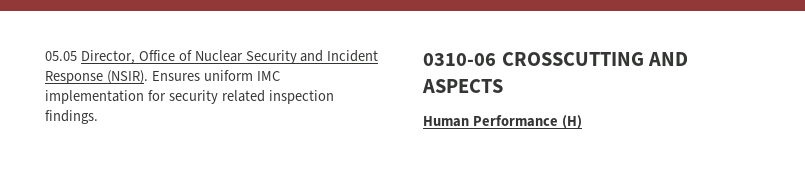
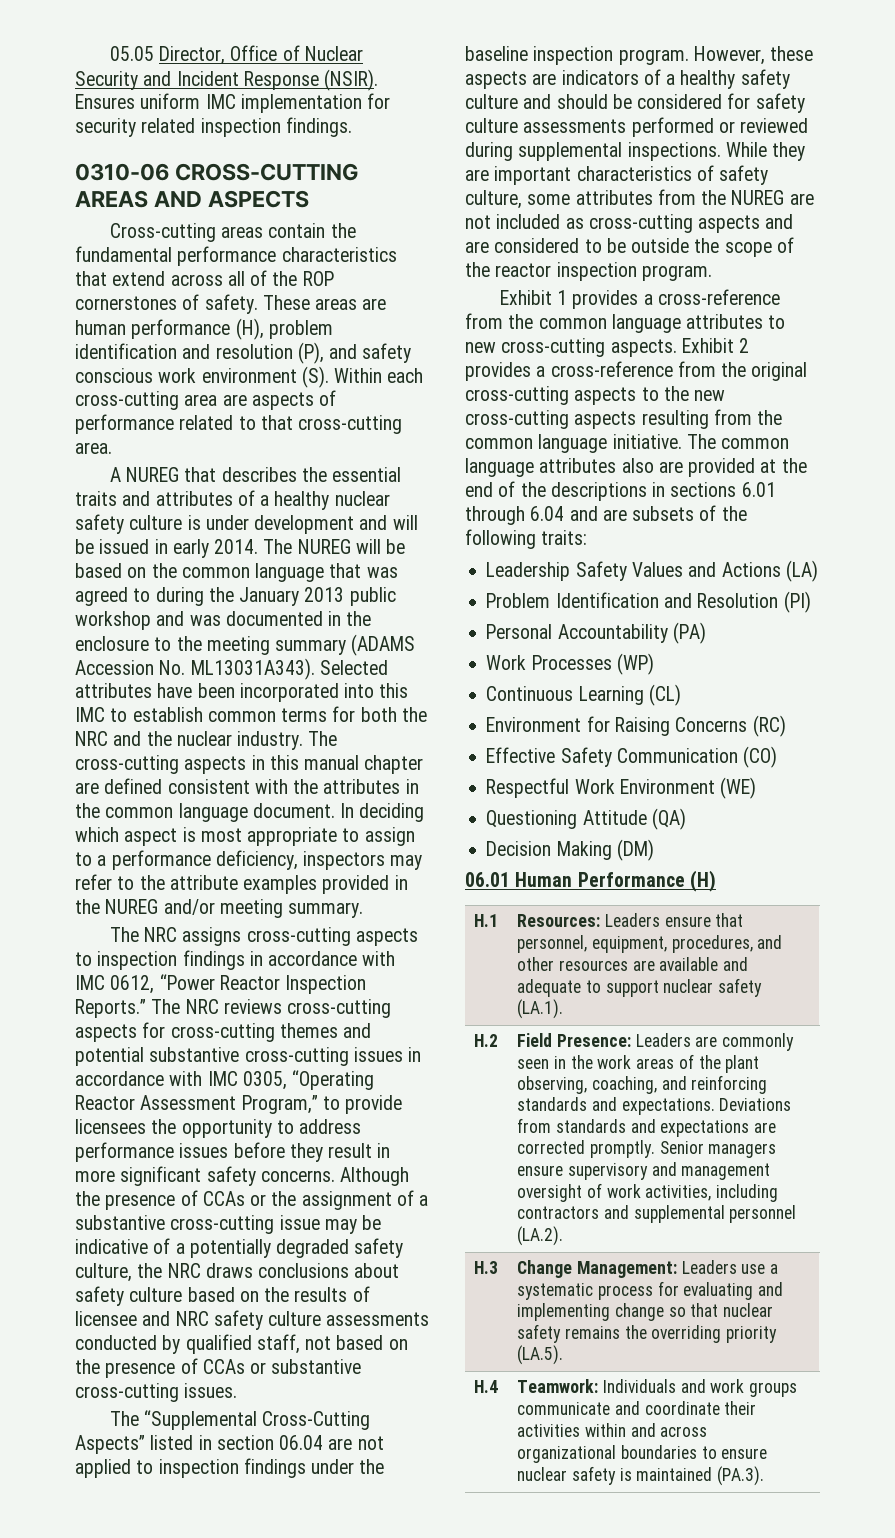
[501,52,644,66] CROSSCUTTING -> [175,163,359,181] [75,190,148,208] CROSS-CUTTING AREAS
[423,115,582,129] Human Performance (H) -> [109,223,356,242] [75,246,397,266] [75,270,334,286] [75,294,387,314] [75,318,333,340] [75,342,412,364] [75,366,424,388] [75,390,337,410] [75,414,403,434] [75,442,112,454] [109,467,402,482] [75,490,390,510] [75,514,418,534] [75,539,406,558] [75,563,398,582] [75,587,396,606] [75,611,372,630] [75,634,416,656] [75,658,388,680] [75,683,409,702] [75,706,427,722] [75,731,338,750] [75,755,424,774] [75,778,419,794] [75,803,425,822] [75,827,415,846] [75,850,423,870] [75,874,408,894] [75,899,364,918] [109,927,418,946] [75,950,396,970] [75,974,367,994] [75,999,392,1018] [75,1022,372,1042] [75,1047,422,1066] [75,1070,375,1090] [75,1095,403,1114] [75,1119,362,1138] [75,1142,391,1162] [75,1166,410,1186] [75,1190,429,1210] [75,1215,382,1234] [75,1238,404,1258] [75,1263,400,1282] [75,1286,370,1306] [75,1310,430,1330] [75,1334,408,1354] [75,1358,362,1378] [75,1383,238,1402] [109,1410,371,1430] [75,1435,384,1454] [75,1458,385,1478] [465,46,814,65] [465,69,790,89] [465,93,805,113] [465,117,809,137] [465,142,806,161] [465,165,769,185] [465,189,814,209] [465,214,794,233] [465,237,794,257] [465,262,712,281] [499,289,780,309] [465,313,786,333] [465,338,750,357] [465,361,808,381] [465,386,726,405] [465,409,783,429] [465,434,790,453] [465,458,807,477] [465,481,776,501] [465,505,747,525] [465,529,588,549] [486,560,818,582] [486,591,811,613] [486,622,706,644] [486,653,654,675] [486,684,681,706] [486,715,786,737] [486,746,778,768] [486,777,757,799] [486,808,686,830] [486,839,654,861] [465,870,716,892] [474,914,499,927] [517,913,744,927] [517,935,783,953] [517,957,749,971] [517,978,763,997] [517,999,564,1019] [474,1034,499,1047] [517,1033,795,1051] [517,1054,760,1073] [517,1075,768,1094] [517,1097,792,1115] [517,1118,777,1137] [517,1140,777,1158] [517,1162,771,1180] [517,1183,779,1202] [517,1205,797,1223] [517,1226,564,1246] [474,1261,499,1274] [517,1260,779,1278] [517,1281,784,1300] [517,1303,774,1321] [517,1324,778,1343] [517,1345,564,1365] [474,1380,499,1393] [517,1379,798,1397] [517,1401,757,1415] [517,1423,708,1437] [517,1445,768,1463] [517,1466,765,1486] Cross-cutting areas contain the fundamental performance characteristics that extend across all of the ROP cornerstones of safety. These areas are human performance (H), problem identification and resolution (P), and safety conscious work environment (S). Within each cross-cutting area are aspects of performance related to that cross-cutting area. // A NUREG that describes the essential traits and attributes of a healthy nuclear safety culture is under development and will be issued in early 2014. The NUREG will be based on the common language that was agreed to during the January 2013 public workshop and was documented in the enclosure to the meeting summary (ADAMS Accession No. ML13031A343). Selected attributes have been incorporated into this IMC to establish common terms for both the NRC and the nuclear industry. The cross-cutting aspects in this manual chapter are defined consistent with the attributes in the common language document. In deciding which aspect is most appropriate to assign to a performance deficiency, inspectors may refer to the attribute examples provided in the NUREG and/or meeting summary. // The NRC assigns cross-cutting aspects to inspection findings in accordance with IMC 0612, “Power Reactor Inspection Reports.” The NRC reviews cross-cutting aspects for cross-cutting themes and potential substantive cross-cutting issues in accordance with IMC 0305, “Operating Reactor Assessment Program,” to provide licensees the opportunity to address performance issues before they result in more significant safety concerns. Although the presence of CCAs or the assignment of a substantive cross-cutting issue may be indicative of a potentially degraded safety culture, the NRC draws conclusions about safety culture based on the results of licensee and NRC safety culture assessments conducted by qualified staff, not based on the presence of CCAs or substantive cross-cutting issues. // The “Supplemental Cross-Cutting Aspects” listed in section 06.04 are not applied to inspection findings under the baseline inspection program. However, these aspects are indicators of a healthy safety culture and should be considered for safety culture assessments performed or reviewed during supplemental inspections. While they are important characteristics of safety culture, some attributes from the NUREG are not included as cross-cutting aspects and are considered to be outside the scope of the reactor inspection program. // Exhibit 1 provides a cross-reference from the common language attributes to new cross-cutting aspects. Exhibit 2 provides a cross-reference from the original cross-cutting aspects to the new cross-cutting aspects resulting from the common language initiative. The common language attributes also are provided at the end of the descriptions in sections 6.01 through 6.04 and are subsets of the following traits: // Leadership Safety Values and Actions (LA) // Problem Identification and Resolution (PI) // Personal Accountability (PA) // Work Processes (WP) // Continuous Learning (CL) // Environment for Raising Concerns (RC) // Effective Safety Communication (CO) // Respectful Work Environment (WE) // Questioning Attitude (QA) // Decision Making (DM) // 06.01 Human Performance (H) // H.1 | Resources: Leaders ensure that personnel, equipment, procedures, and other resources are available and adequate to support nuclear safety (LA.1). // H.2 | Field Presence: Leaders are commonly seen in the work areas of the plant observing, coaching, and reinforcing standards and expectations. Deviations from standards and expectations are corrected promptly. Senior managers ensure supervisory and management oversight of work activities, including contractors and supplemental personnel (LA.2). // H.3 | Change Management: Leaders use a systematic process for evaluating and implementing change so that nuclear safety remains the overriding priority (LA.5). // H.4 | Teamwork: Individuals and work groups communicate and coordinate their activities within and across organizational boundaries to ensure nuclear safety is maintained (PA.3).

